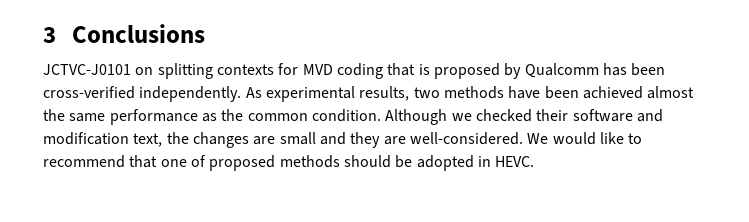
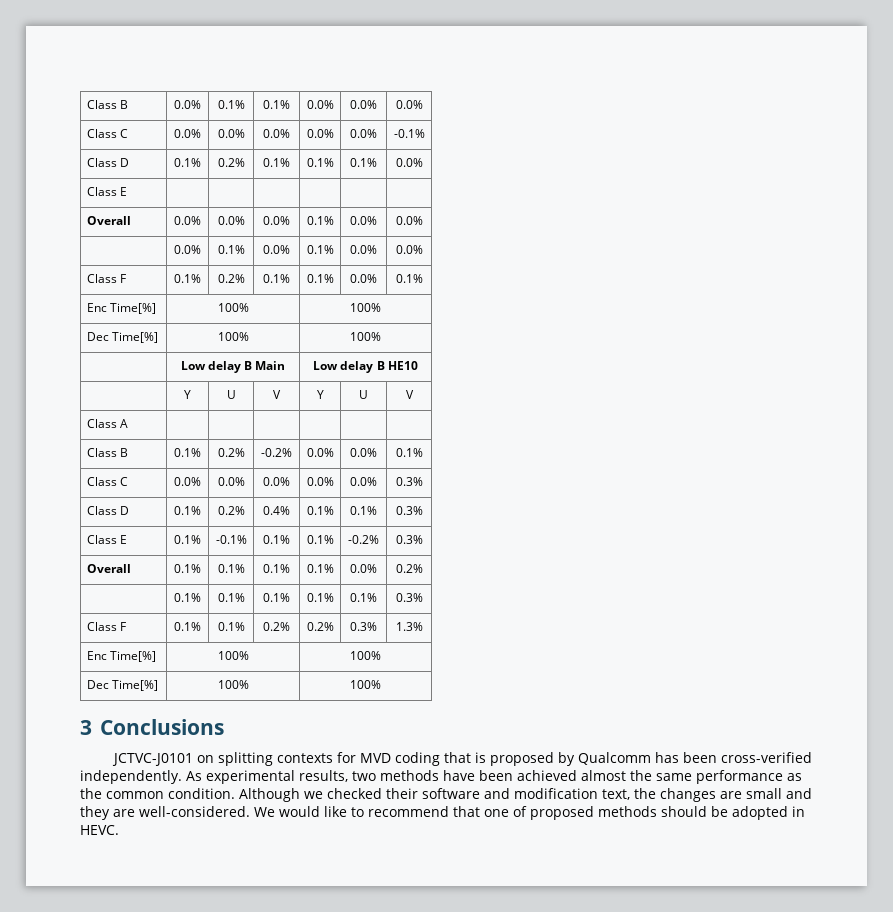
(43, 35) none -> [86,100,128,109] [174,100,201,109] [217,100,245,109] [263,100,290,109] [306,100,334,109] [350,100,377,109] [395,100,423,109] [86,129,128,138] [174,129,201,138] [217,129,245,138] [263,129,290,138] [306,129,334,138] [350,129,377,138] [393,129,425,138] [86,158,129,167] [174,158,201,167] [217,158,245,167] [263,158,290,167] [306,158,334,167] [350,158,377,167] [395,158,423,167] [86,187,127,196] [86,216,131,225] [174,216,201,225] [217,216,245,225] [263,216,290,225] [306,216,334,225] [350,216,377,225] [395,216,423,225] [174,245,201,254] [217,245,245,254] [263,245,290,254] [306,245,334,254] [350,245,377,254] [395,245,423,254] [86,274,126,283] [174,274,201,283] [217,274,245,283] [263,274,290,283] [306,274,334,283] [350,274,377,283] [395,274,423,283] [86,303,156,314] [217,303,249,312] [350,303,381,312] [86,332,158,343] [217,332,249,341] [350,332,381,341] [180,361,286,373] [313,361,418,373] [184,390,191,399] [226,390,236,399] [273,390,281,399] [316,390,324,399] [359,390,368,399] [405,390,414,399] [86,419,128,428] [86,448,128,457] [174,448,201,457] [217,448,245,457] [261,448,292,457] [306,448,334,457] [350,448,377,457] [395,448,423,457] [86,477,128,486] [174,477,201,486] [217,477,245,486] [263,477,290,486] [306,477,334,486] [350,477,377,486] [395,477,423,486] [86,506,129,515] [174,506,201,515] [217,506,245,515] [263,506,290,515] [306,506,334,515] [350,506,377,515] [395,506,423,515] [86,535,127,544] [174,535,201,544] [215,535,247,544] [263,535,290,544] [306,535,334,544] [348,535,379,544] [395,535,423,544] [86,564,131,573] [174,564,201,573] [217,564,245,573] [263,564,290,573] [306,564,334,573] [350,564,377,573] [395,564,423,573] [174,593,201,602] [217,593,245,602] [263,593,290,602] [306,593,334,602] [350,593,377,602] [395,593,423,602] [86,622,126,631] [174,622,201,631] [217,622,245,631] [263,622,290,631] [306,622,334,631] [350,622,377,631] [395,622,423,631] [86,651,156,662] [217,651,249,660] [350,651,381,660] [86,680,158,691] [217,680,249,689] [350,680,381,689] Class B | 0.0% | 0.1% | 0.1% | 0.0% | 0.0% | 0.0% // Class C | 0.0% | 0.0% | 0.0% | 0.0% | 0.0% | -0.1% // Class D | 0.1% | 0.2% | 0.1% | 0.1% | 0.1% | 0.0% // Class E | | | | | | // Overall | 0.0% | 0.0% | 0.0% | 0.1% | 0.0% | 0.0% // | 0.0% | 0.1% | 0.0% | 0.1% | 0.0% | 0.0% // Class F | 0.1% | 0.2% | 0.1% | 0.1% | 0.0% | 0.1% // Enc Time[%] | 100% | 100% // Dec Time[%] | 100% | 100% // | Low delay B Main | Low delay B HE10 // | Y | U | V | Y | U | V // Class A | | | | | | // Class B | 0.1% | 0.2% | -0.2% | 0.0% | 0.0% | 0.1% // Class C | 0.0% | 0.0% | 0.0% | 0.0% | 0.0% | 0.3% // Class D | 0.1% | 0.2% | 0.4% | 0.1% | 0.1% | 0.3% // Class E | 0.1% | -0.1% | 0.1% | 0.1% | -0.2% | 0.3% // Overall | 0.1% | 0.1% | 0.1% | 0.1% | 0.0% | 0.2% // | 0.1% | 0.1% | 0.1% | 0.1% | 0.1% | 0.3% // Class F | 0.1% | 0.1% | 0.2% | 0.2% | 0.3% | 1.3% // Enc Time[%] | 100% | 100% // Dec Time[%] | 100% | 100% //

